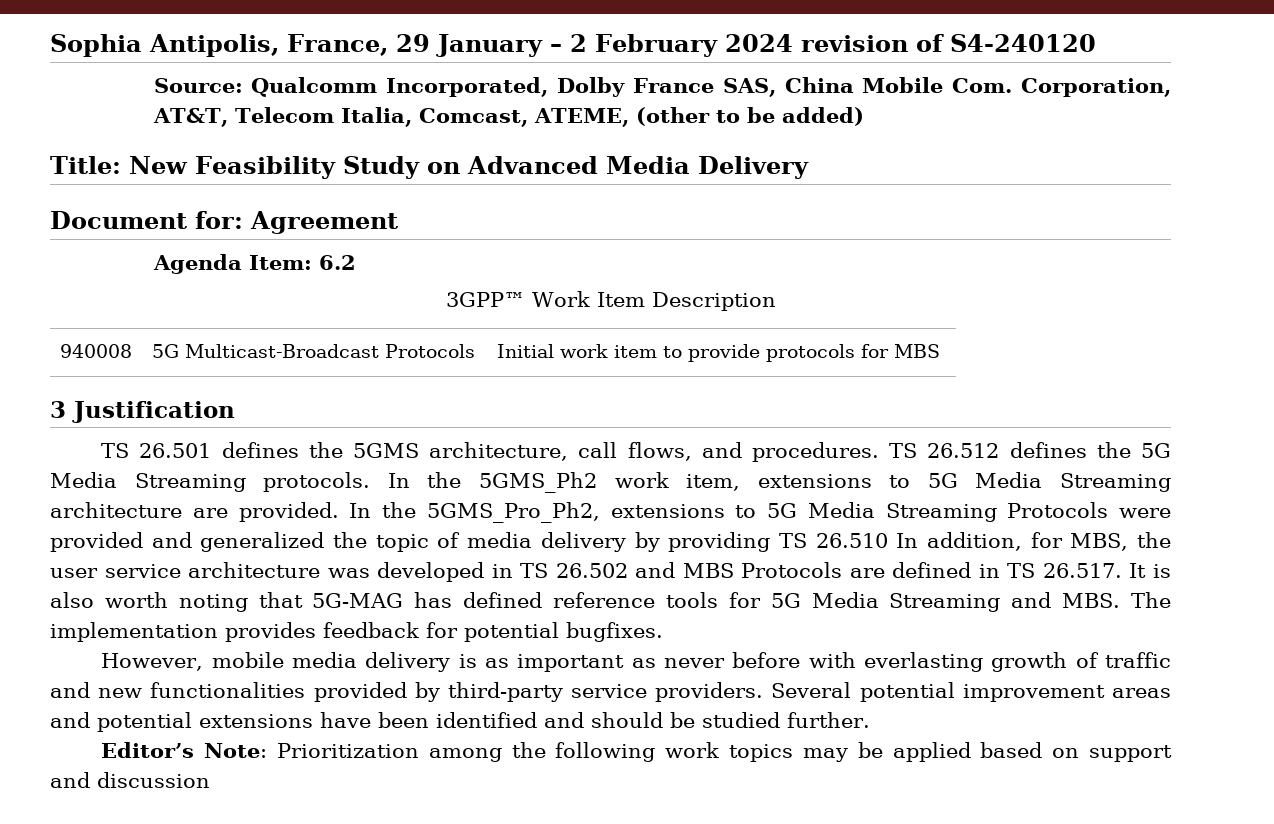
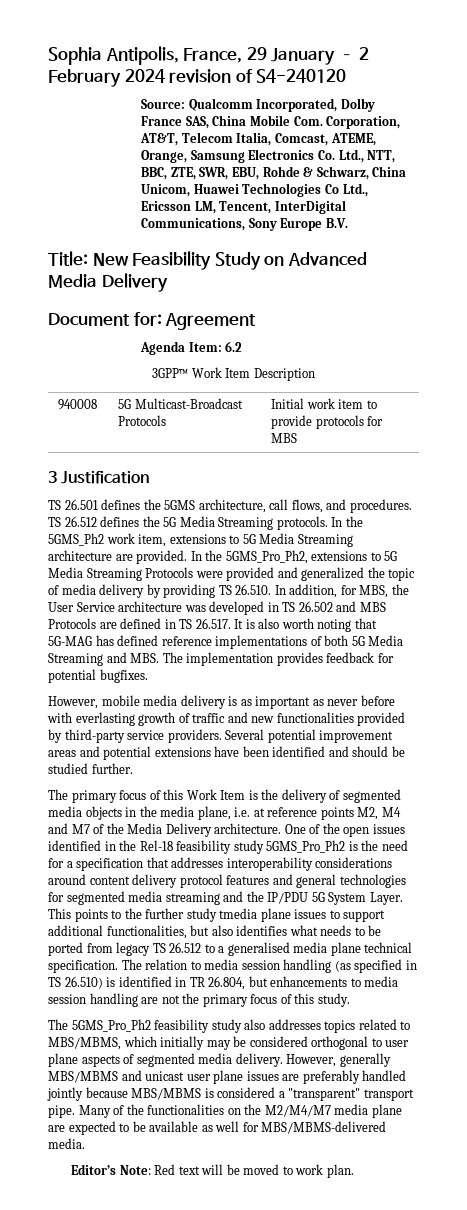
[635,107,864,126] (other to be added) -> [141,149,396,163] [141,166,407,180] [141,183,368,197] [141,200,346,214] [141,218,348,231] Orange, Samsung Electronics Co. Ltd., NTT, BBC, ZTE, SWR, EBU, Rohde & Schwarz, China Unicom, Huawei Technologies Co Ltd., Ericsson LM, Tencent, InterDigital Communications, Sony Europe B.V.
[815,533,888,548] 26.510 -> [235,584,272,595] 26.510.
[50,564,181,578] user service -> [48,602,115,612] User Service
[665,592,761,608] tools for -> [215,635,349,649] implementations of both
[101,742,1172,762] [50,772,210,788] Editor’s Note: Prioritization among the following work topics may be applied based on support and discussion -> [48,789,401,803] [48,806,401,820] [48,823,405,837] [48,840,408,854] [48,857,393,871] [48,874,406,888] [48,891,403,905] [48,908,386,922] [48,925,382,939] [48,942,413,956] [48,959,417,973] [48,976,399,990] [48,993,350,1007] [48,1019,411,1033] [48,1036,410,1050] [48,1053,391,1067] [48,1070,407,1084] [47,1087,414,1101] [48,1104,402,1118] [48,1121,387,1135] [48,1138,85,1149] [71,1164,354,1178] The primary focus of this Work Item is the delivery of segmented media objects in the media plane, i.e. at reference points M2, M4 and M7 of the Media Delivery architecture. One of the open issues identified in the Rel-18 feasibility study 5GMS_Pro_Ph2 is the need for a specification that addresses interoperability considerations around content delivery protocol features and general technologies for segmented media streaming and the IP/PDU 5G System Layer. This points to the further study tmedia plane issues to support additional functionalities, but also identifies what needs to be ported from legacy TS 26.512 to a generalised media plane technical specification. The relation to media session handling (as specified in TS 26.510) is identified in TR 26.804, but enhancements to media session handling are not the primary focus of this study. // The 5GMS_Pro_Ph2 feasibility study also addresses topics related to MBS/MBMS, which initially may be considered orthogonal to user plane aspects of segmented media delivery. However, generally MBS/MBMS and unicast user plane issues are preferably handled jointly because MBS/MBMS is considered a "transparent" transport pipe. Many of the functionalities on the M2/M4/M7 media plane are expected to be available as well for MBS/MBMS-delivered media. // Editor’s Note: Red text will be moved to work plan.

